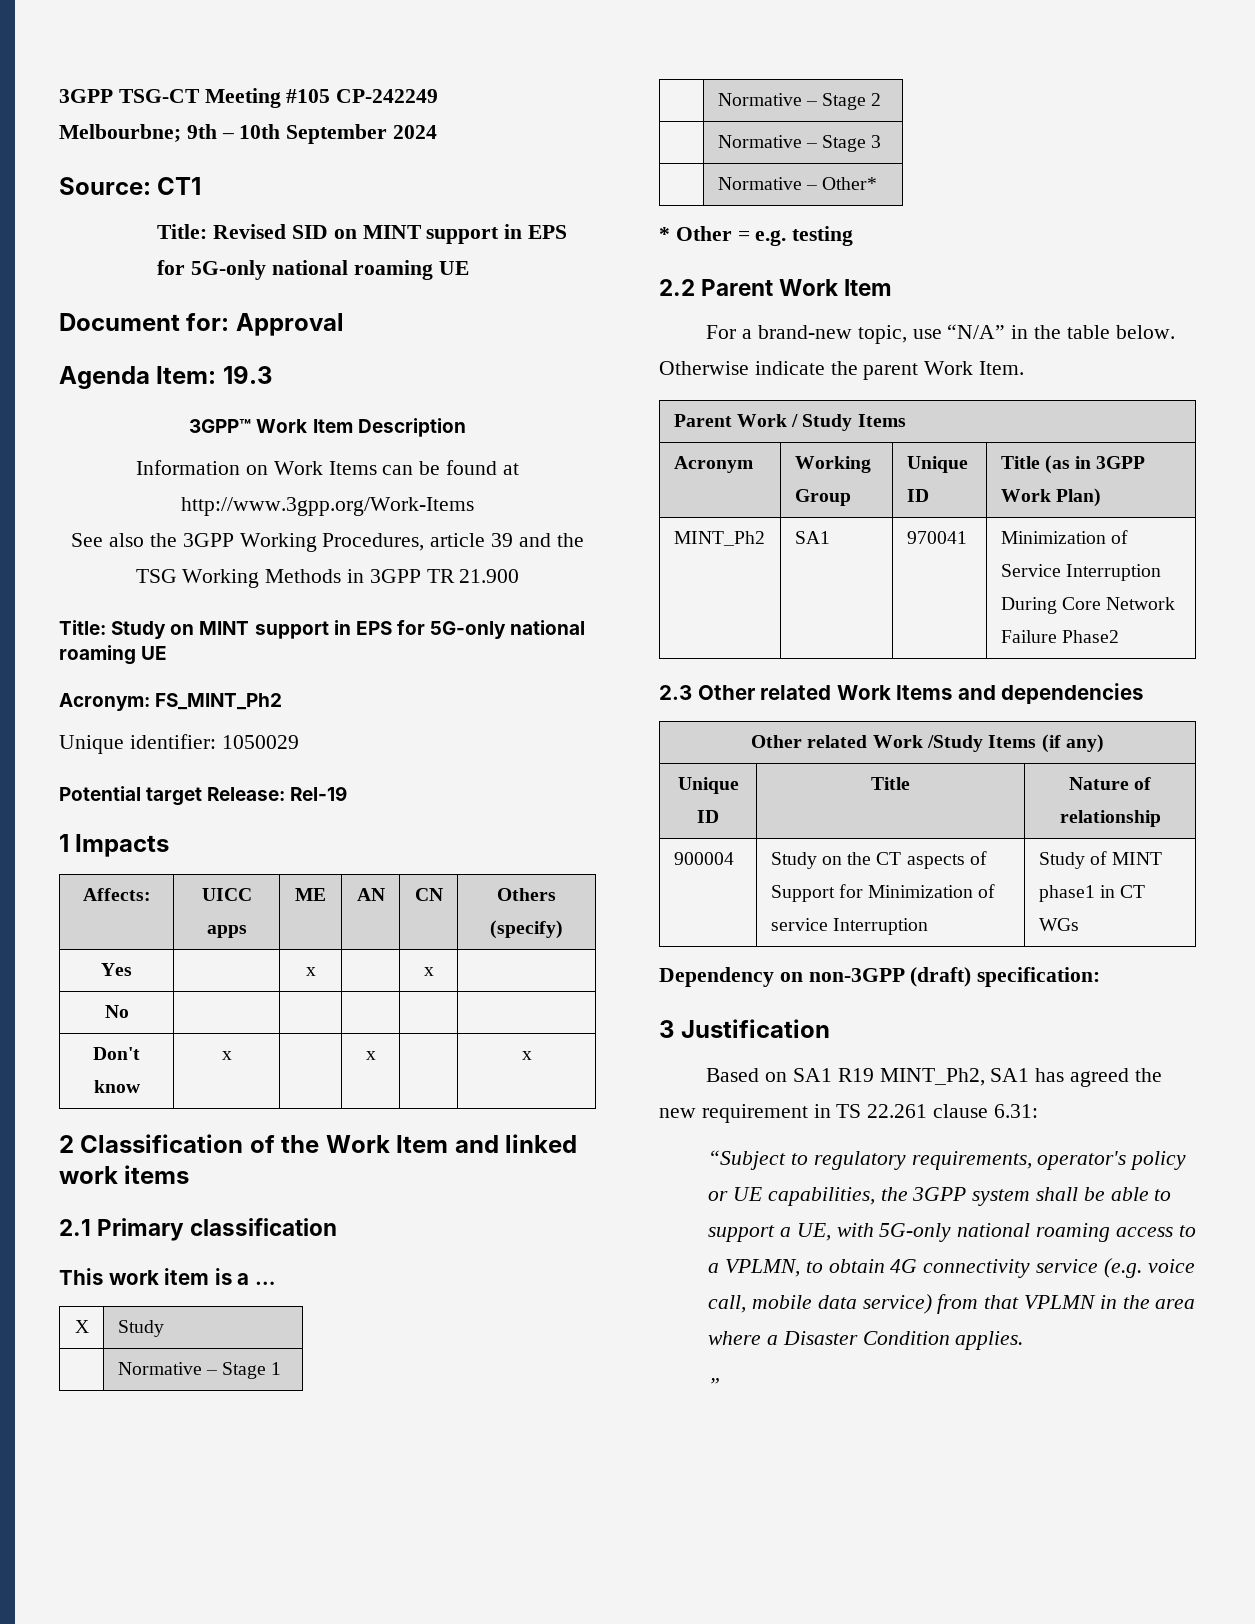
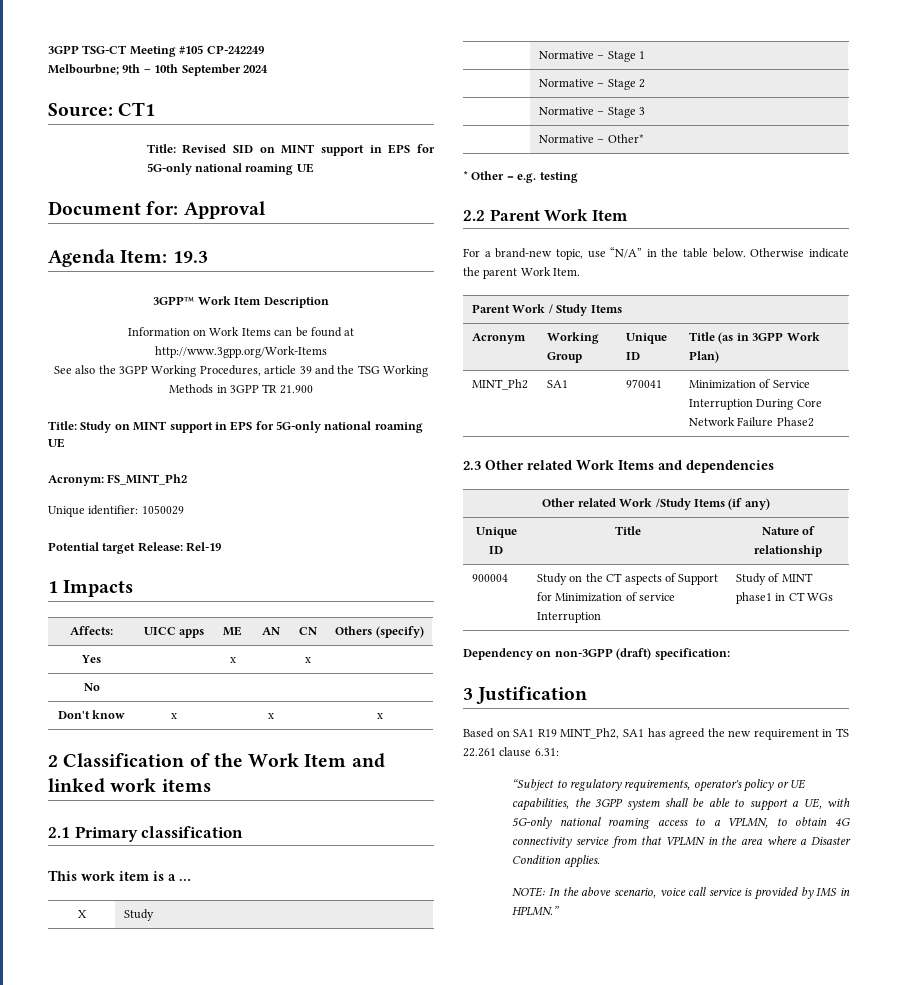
[1103,1258,1195,1278] [708,1294,932,1314] (e.g. voice call, mobile data service) -> (610, 840) none
[708,1378,721,1392] ” -> [512,887,850,900] [512,906,560,916] NOTE: In the above scenario, voice call service is provided by IMS in HPLMN.”

